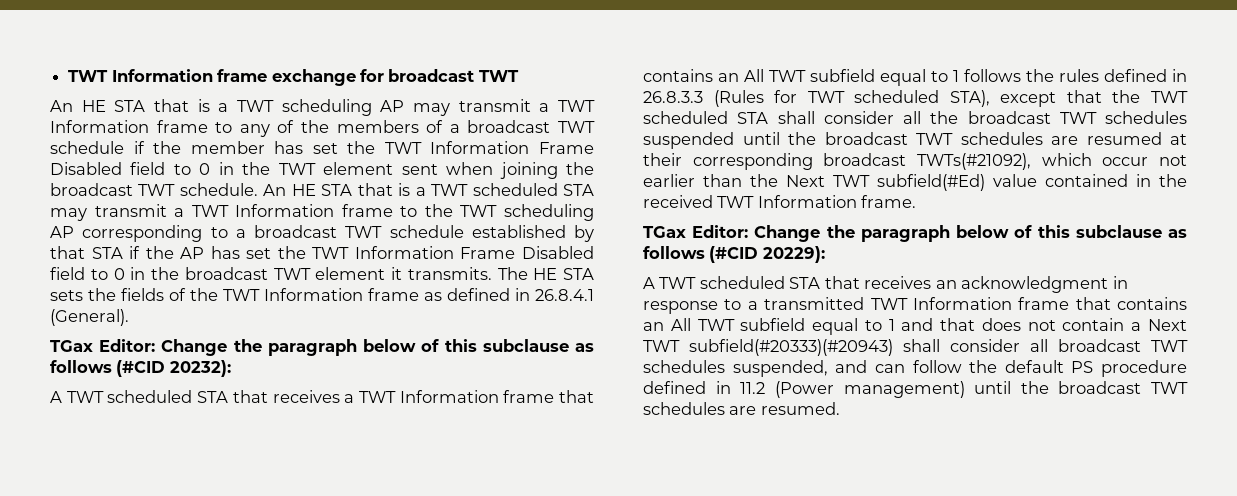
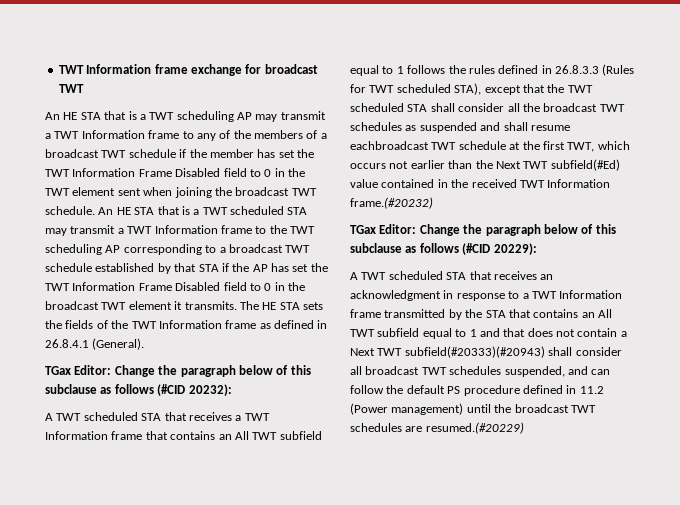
[643,132,1187,149] [643,153,1149,170] suspended until the broadcast TWT schedules are resumed at their corresponding broadcast TWTs(#21092), which occur -> [405,122,570,133] [350,141,630,152] [350,163,386,169] as suspended and shall resume eachbroadcast TWT schedule at the first TWT, which occurs
[861,195,917,208] frame. -> [350,197,433,209] frame.(#20232)
[764,297,1070,310] transmitted TWT Information frame -> [531,290,623,299] [350,309,506,320] TWT Information frame transmitted by the STA
[760,402,840,415] resumed. -> [425,422,524,434] resumed.(#20229)

